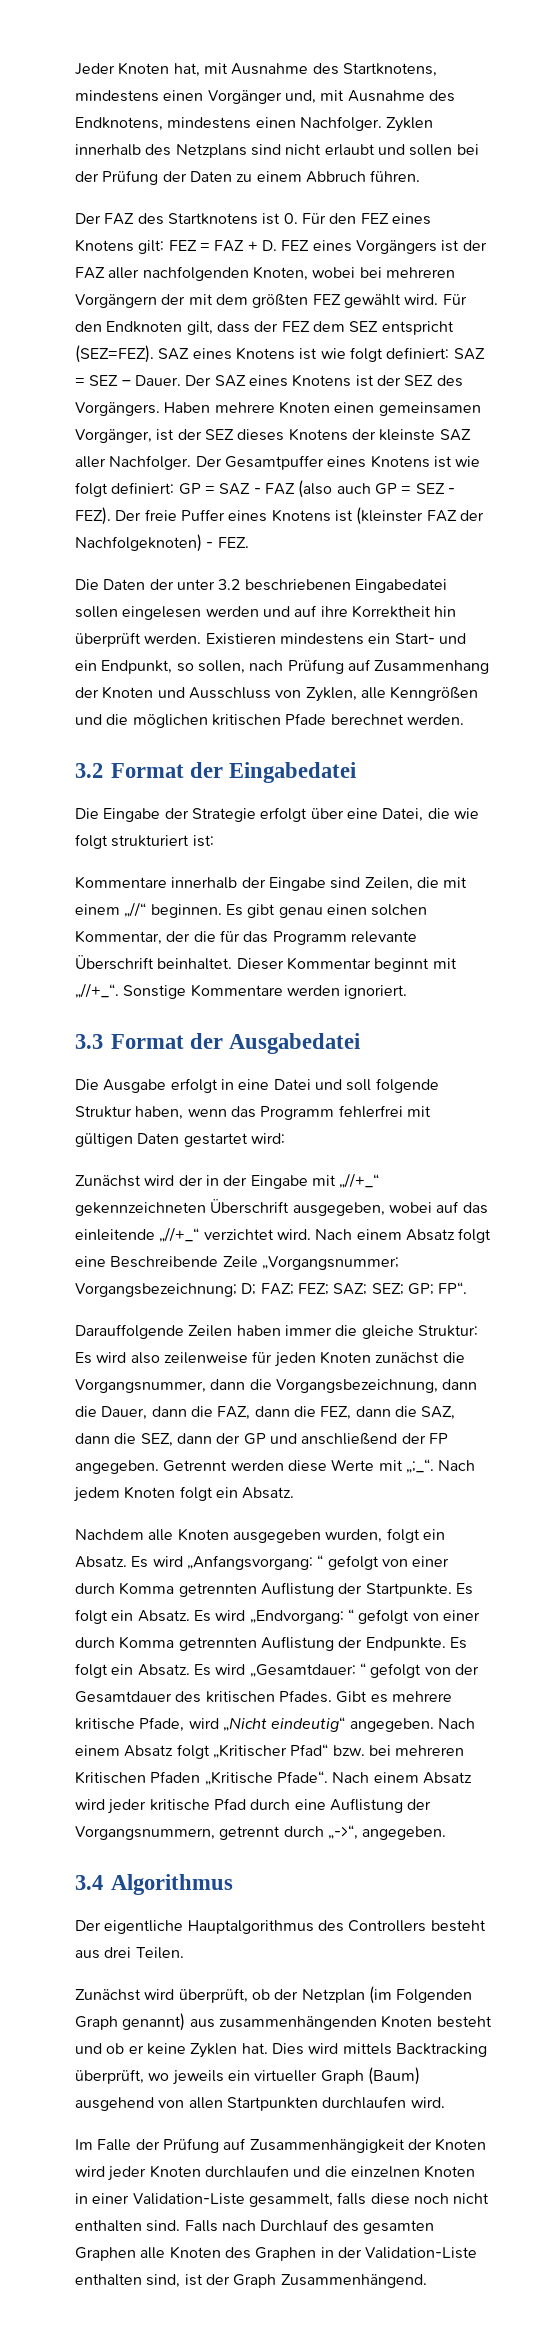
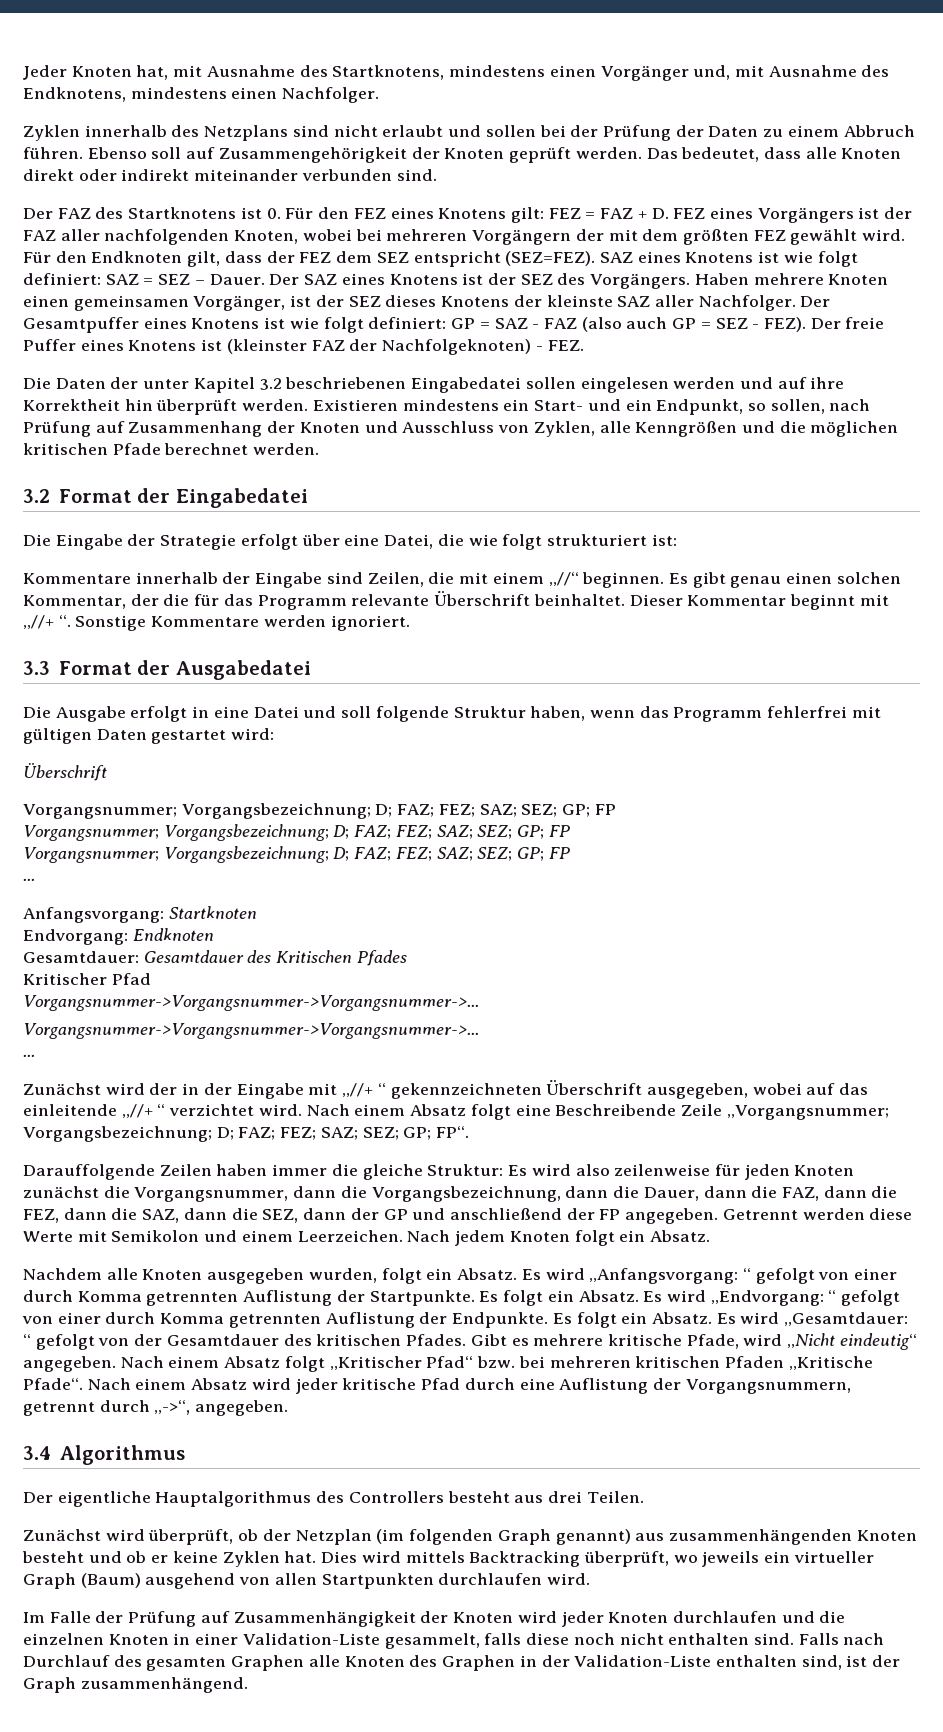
(382, 123) none -> (380, 95) //
(421, 176) none -> [87,147,902,163] [23,169,437,181] Ebenso soll auf Zusammengehörigkeit der Knoten geprüft werden. Das bedeutet, dass alle Knoten direkt oder indirekt miteinander verbunden sind.
(215, 584) none -> [193,377,255,393] Kapitel
[75,983,119,998] „//+_“. -> [23,615,71,629] „//+ “.
(285, 1138) none -> [23,763,107,781] [23,803,616,819] [23,824,570,841] [23,846,570,863] [23,878,35,881] [23,906,257,923] [23,928,214,945] [23,950,407,966] [23,973,151,985] [23,995,479,1011] [23,1023,479,1039] [23,1054,35,1057] // Überschrift // Vorgangsnummer; Vorgangsbezeichnung; D; FAZ; FEZ; SAZ; SEZ; GP; FP // Vorgangsnummer; Vorgangsbezeichnung; D; FAZ; FEZ; SAZ; SEZ; GP; FP // Vorgangsnummer; Vorgangsbezeichnung; D; FAZ; FEZ; SAZ; SEZ; GP; FP // ... // Anfangsvorgang: Startknoten // Endvorgang: Endknoten // Gesamtdauer: Gesamtdauer des Kritischen Pfades // Kritischer Pfad // Vorgangsnummer->Vorgangsnummer->Vorgangsnummer->... // Vorgangsnummer->Vorgangsnummer->Vorgangsnummer->... // ...
[339,1173,380,1188] „//+_“ -> [342,1083,386,1097] „//+ “
[159,1227,200,1242] „//+_“ -> [121,1104,166,1118] „//+ “
[405,1459,434,1473] „;_“. -> [111,1230,403,1242] Semikolon und einem Leerzeichen.
[75,1771,146,1784] Kritischen -> [635,1356,721,1368] kritischen
[396,1989,473,2003] Folgenden -> [409,1529,494,1545] folgenden
[280,2274,427,2288] Zusammenhängend. -> [80,1677,248,1693] zusammenhängend.

